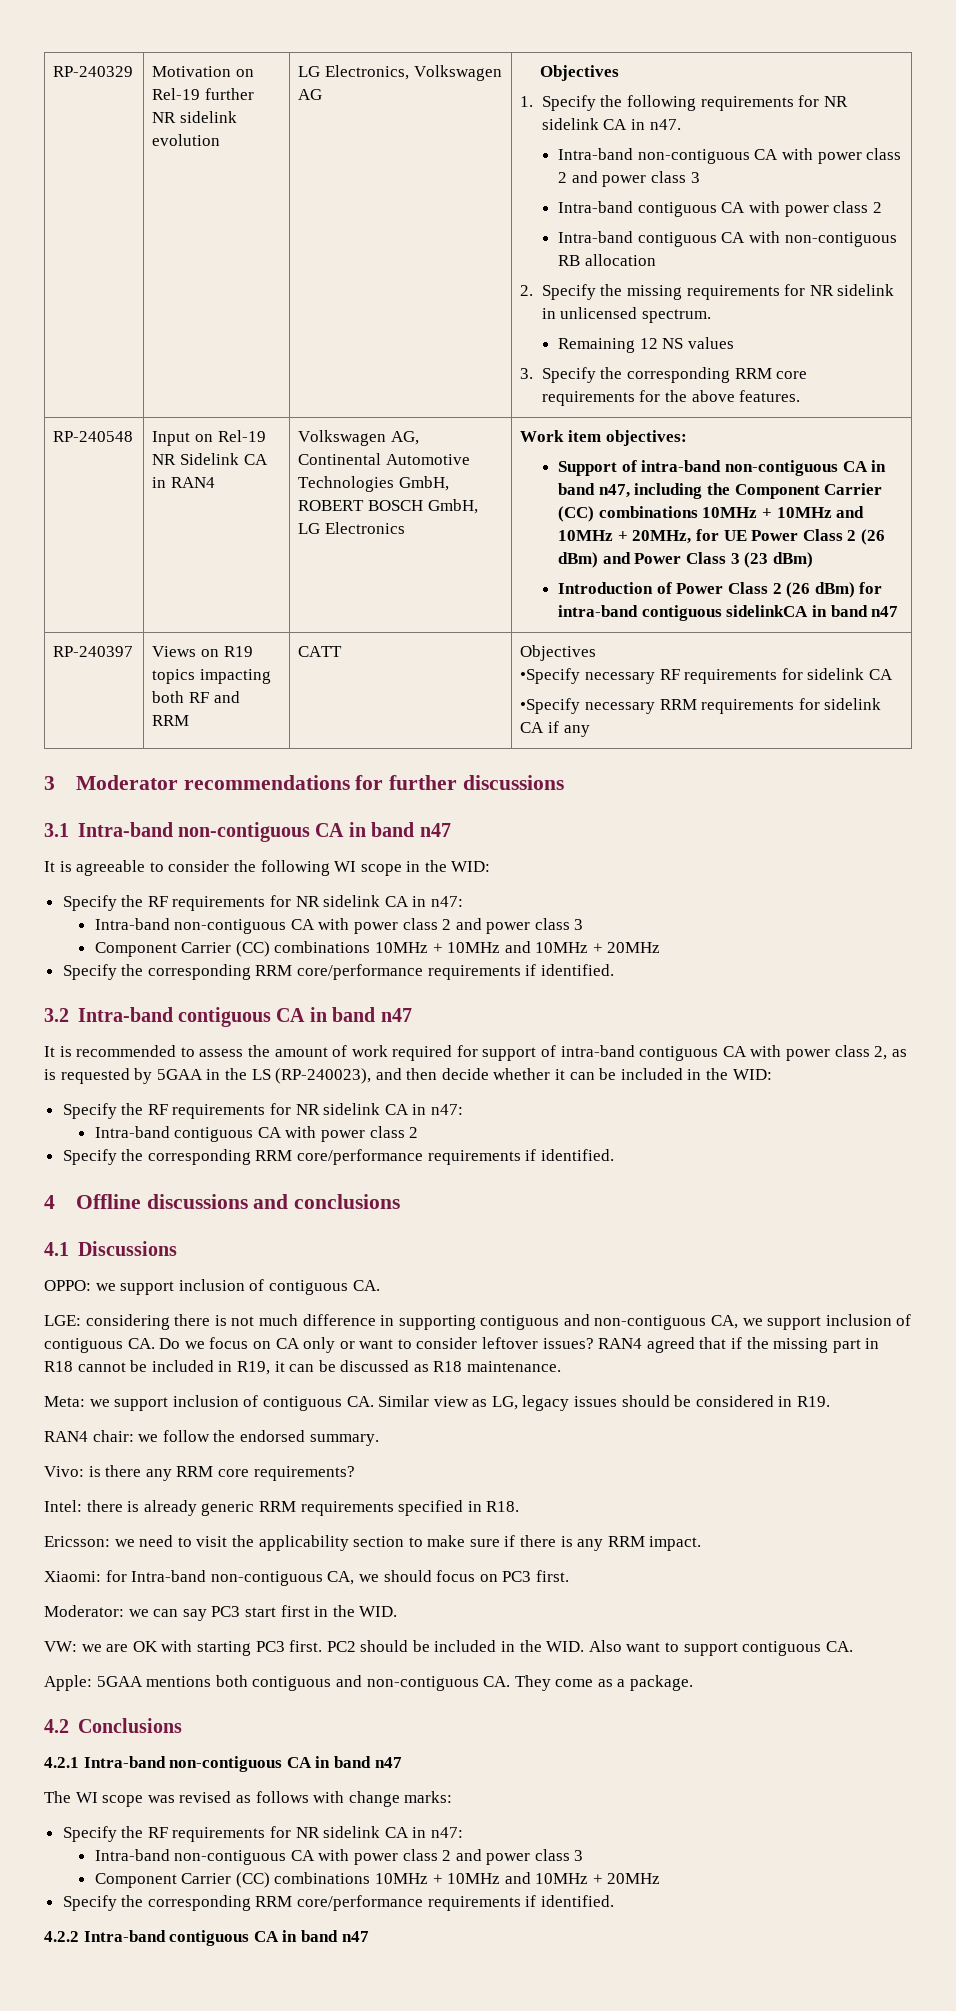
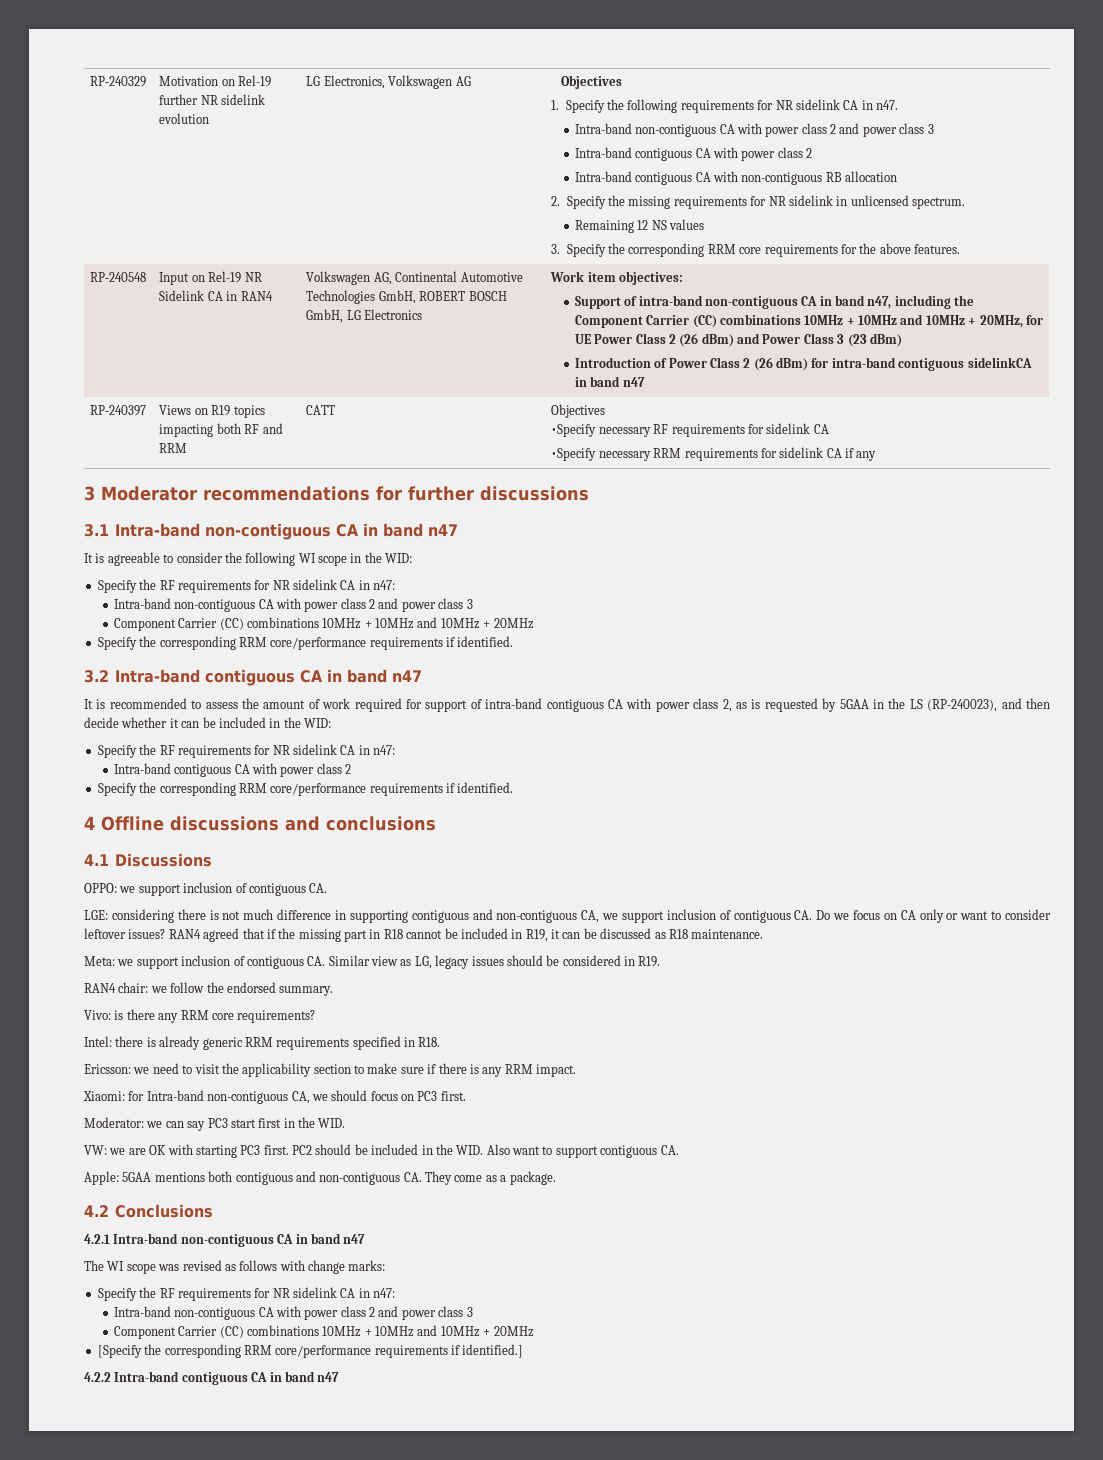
[62,1895,614,1911] Specify the corresponding RRM core/performance requirements if identified. -> [97,1344,524,1358] [Specify the corresponding RRM core/performance requirements if identified.]

